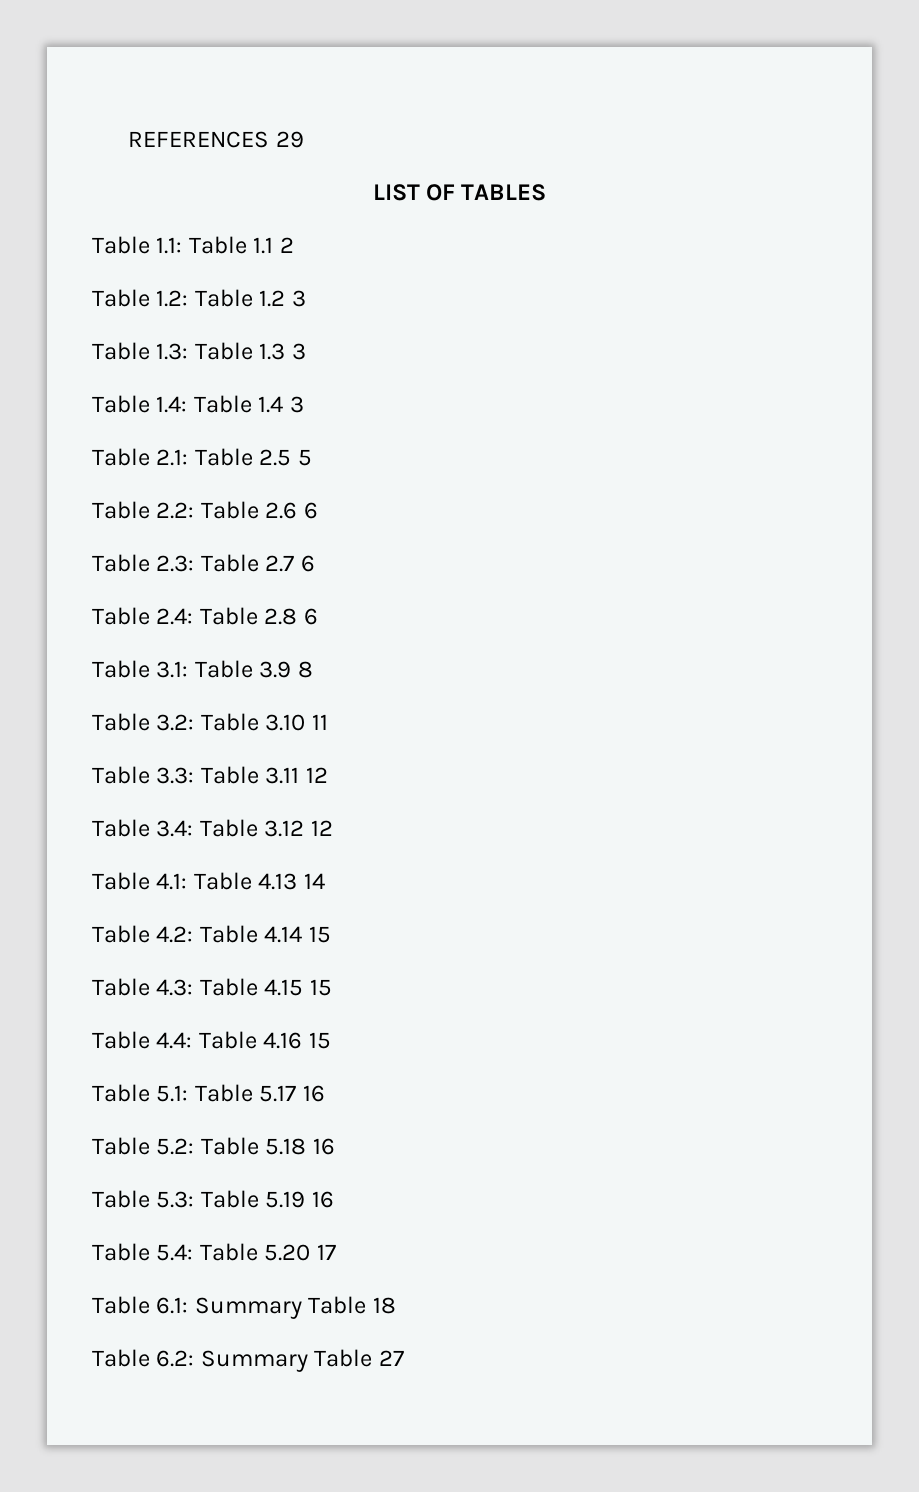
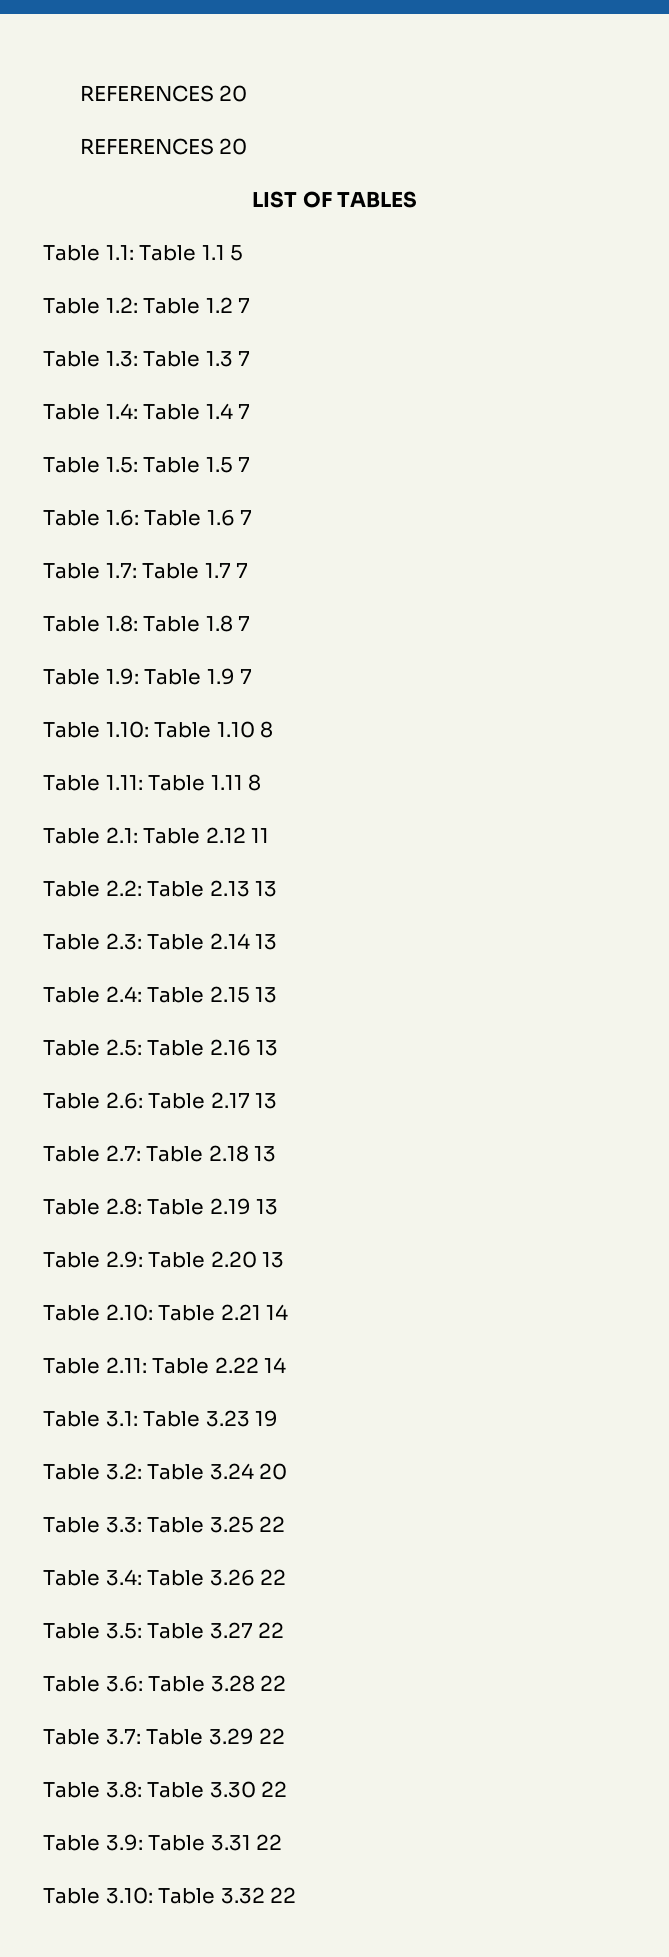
[128,131,304,148] REFERENCES 29 -> [79,85,248,102] [79,138,248,155] REFERENCES 20 // REFERENCES 20
[279,237,294,253] 2 -> [230,245,244,261] 5
[291,290,306,307] 3 -> [238,298,251,313] 7
[291,343,306,360] 3 -> [238,351,251,366] 7
[289,396,304,413] 3 -> [238,404,251,419] [43,457,251,473] [43,509,253,526] [43,563,249,579] [43,615,251,632] [43,668,253,685] [43,721,274,738] [43,774,262,791] 7 // Table 1.5: Table 1.5 7 // Table 1.6: Table 1.6 7 // Table 1.7: Table 1.7 7 // Table 1.8: Table 1.8 7 // Table 1.9: Table 1.9 7 // Table 1.10: Table 1.10 8 // Table 1.11: Table 1.11 8
[259,449,312,466] 2.5 5 -> [205,827,270,843] 2.12 11
[265,502,318,519] 2.6 6 -> [209,880,278,897] 2.13 13
[265,555,315,572] 2.7 6 -> [209,933,278,950] 2.14 13
[264,608,318,625] 2.8 6 -> [209,986,278,1003] [43,1039,279,1056] [43,1092,278,1109] [43,1145,277,1162] [43,1198,279,1215] [43,1251,285,1268] [43,1304,289,1321] [43,1357,287,1374] 2.15 13 // Table 2.5: Table 2.16 13 // Table 2.6: Table 2.17 13 // Table 2.7: Table 2.18 13 // Table 2.8: Table 2.19 13 // Table 2.9: Table 2.20 13 // Table 2.10: Table 2.21 14 // Table 2.11: Table 2.22 14
[259,661,313,678] 3.9 8 -> [205,1410,279,1427] 3.23 19
[265,714,328,731] 3.10 11 -> [209,1463,288,1480] 3.24 20
[265,767,328,784] 3.11 12 -> [209,1516,286,1533] 3.25 22
[264,820,333,837] [92,872,325,890] [92,925,331,943] [92,978,332,996] [92,1031,331,1049] [92,1084,325,1102] [92,1137,335,1155] [92,1190,334,1208] [92,1243,336,1261] [92,1296,396,1319] [92,1349,404,1372] 3.12 12 // Table 4.1: Table 4.13 14 // Table 4.2: Table 4.14 15 // Table 4.3: Table 4.15 15 // Table 4.4: Table 4.16 15 // Table 5.1: Table 5.17 16 // Table 5.2: Table 5.18 16 // Table 5.3: Table 5.19 16 // Table 5.4: Table 5.20 17 // Table 6.1: Summary Table 18 // Table 6.2: Summary Table 27 -> [209,1569,287,1586] [43,1622,285,1639] [43,1675,287,1692] [43,1728,286,1745] [43,1781,288,1798] [43,1834,283,1851] [43,1887,297,1904] 3.26 22 // Table 3.5: Table 3.27 22 // Table 3.6: Table 3.28 22 // Table 3.7: Table 3.29 22 // Table 3.8: Table 3.30 22 // Table 3.9: Table 3.31 22 // Table 3.10: Table 3.32 22

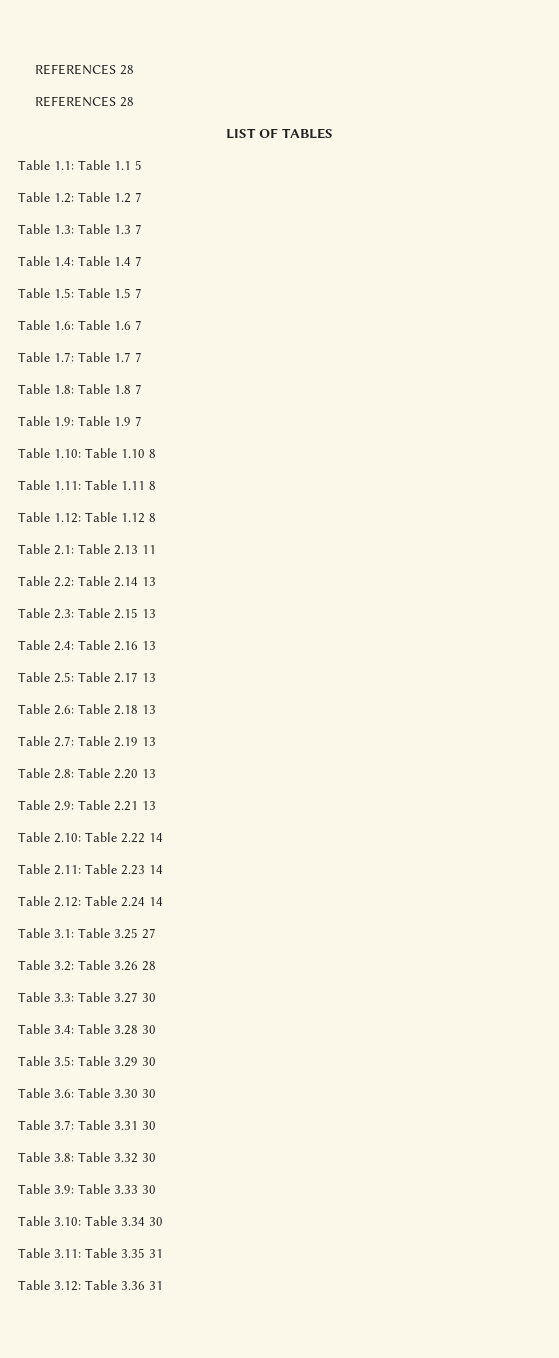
[79,85,248,102] [79,138,248,155] REFERENCES 20 // REFERENCES 20 -> [34,64,134,75] [34,96,134,107] REFERENCES 28 // REFERENCES 28
(262, 782) none -> [18,512,156,523] // Table 1.12: Table 1.12 8
[205,827,246,843] 2.12 -> [114,545,138,555] 2.13
[209,880,250,897] 2.13 -> [114,577,138,587] 2.14
[209,933,250,949] 2.14 -> [114,608,138,619] 2.15
[209,986,250,1003] 2.15 -> [114,641,138,651] 2.16
[209,1039,251,1056] 2.16 -> [114,672,138,683] 2.17
[210,1092,250,1108] 2.17 -> [114,705,138,715] 2.18
[208,1145,249,1162] 2.18 -> [114,737,138,747] 2.19
[209,1198,251,1215] 2.19 -> [114,769,138,779] 2.20
[210,1251,257,1268] 2.20 -> [114,801,138,811] 2.21
[220,1304,261,1320] 2.21 -> [121,833,145,843] 2.22
[214,1357,259,1373] 2.22 -> [121,865,163,875] [18,896,145,907] 2.23 14 // Table 2.12: Table 2.24
[205,1410,279,1427] 3.23 19 -> [114,928,156,939] 3.25 27
[209,1463,288,1480] 3.24 20 -> [114,961,156,971] 3.26 28
[209,1516,286,1533] 3.25 22 -> [114,992,156,1003] 3.27 30
[209,1569,287,1586] 3.26 22 -> [114,1025,156,1035] 3.28 30
[209,1622,285,1639] 3.27 22 -> [114,1057,156,1067] 3.29 30
[210,1675,287,1692] 3.28 22 -> [114,1089,156,1098] 3.30 30
[208,1728,286,1745] 3.29 22 -> [114,1121,156,1130] 3.31 30
[209,1781,288,1798] 3.30 22 -> [114,1153,156,1163] 3.32 30
[210,1834,283,1851] 3.31 22 -> [114,1185,156,1194] 3.33 30
[220,1887,297,1904] 3.32 22 -> [121,1217,163,1226] [18,1248,163,1258] [18,1280,163,1291] 3.34 30 // Table 3.11: Table 3.35 31 // Table 3.12: Table 3.36 31

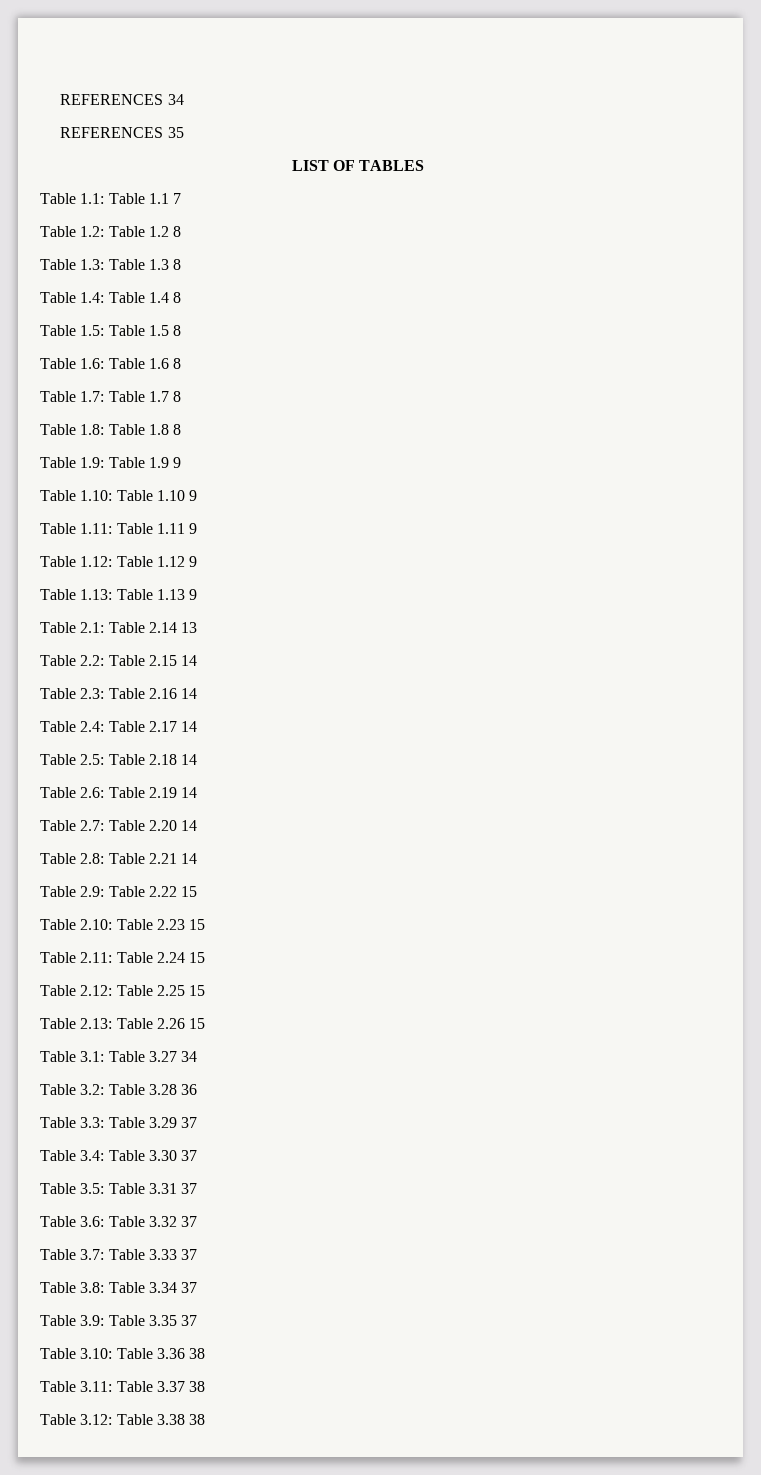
[34,64,134,75] [34,96,134,107] REFERENCES 28 // REFERENCES 28 -> [60,94,184,105] [60,127,184,138] REFERENCES 34 // REFERENCES 35
[135,160,142,170] 5 -> [173,193,182,204] 7
[135,192,142,202] 7 -> [173,226,182,237] 8
[135,224,142,234] 7 -> [173,259,182,270] 8
[135,256,142,266] 7 -> [173,292,182,303] 8
[135,288,142,298] 7 -> [173,325,182,336] 8
[135,320,142,330] 7 -> [173,358,182,369] 8
[135,352,142,362] 7 -> [173,391,182,402] 8
[135,384,142,394] 7 -> [173,424,182,435] 8
[135,416,142,426] 7 -> [173,457,182,468] 9
[149,449,156,458] 8 -> [189,490,198,501] 9
[149,481,156,490] 8 -> [189,523,198,534] 9
[149,513,156,522] [18,544,156,555] [18,576,156,587] 8 // Table 2.1: Table 2.13 11 // Table 2.2: Table 2.14 13 -> [189,556,198,567] [40,589,198,600] [40,622,198,633] [40,655,198,666] 9 // Table 1.13: Table 1.13 9 // Table 2.1: Table 2.14 13 // Table 2.2: Table 2.15 14
[114,608,156,619] 2.15 13 -> [148,688,198,699] 2.16 14
[114,641,156,651] 2.16 13 -> [148,721,198,732] 2.17 14
[114,672,156,683] 2.17 13 -> [148,754,198,765] 2.18 14
[114,705,156,715] 2.18 13 -> [148,787,198,798] 2.19 14
[114,737,156,747] 2.19 13 -> [148,820,198,831] 2.20 14
[114,769,156,779] 2.20 13 -> [148,853,198,864] 2.21 14
[114,801,156,811] 2.21 13 -> [148,886,198,897] 2.22 15
[121,833,163,843] 2.22 14 -> [156,919,206,930] 2.23 15
[121,865,163,875] 2.23 14 -> [156,952,206,963] 2.24 15
[121,897,163,907] 2.24 14 -> [156,985,206,996] [40,1018,206,1029] 2.25 15 // Table 2.13: Table 2.26 15
[114,928,156,939] 3.25 27 -> [148,1051,198,1062] 3.27 34
[114,961,156,971] 3.26 28 -> [148,1084,198,1095] 3.28 36
[114,992,156,1003] 3.27 30 -> [148,1117,198,1128] 3.29 37
[114,1025,156,1035] 3.28 30 -> [148,1150,198,1161] 3.30 37
[114,1057,156,1067] 3.29 30 -> [148,1183,198,1194] 3.31 37
[114,1089,156,1098] 3.30 30 -> [148,1216,198,1227] 3.32 37
[114,1121,156,1130] 3.31 30 -> [148,1249,198,1260] 3.33 37
[114,1153,156,1163] 3.32 30 -> [148,1282,198,1293] 3.34 37
[114,1185,156,1194] 3.33 30 -> [148,1315,198,1326] 3.35 37
[121,1217,163,1226] 3.34 30 -> [156,1348,206,1359] 3.36 38
[121,1248,163,1258] 3.35 31 -> [156,1381,206,1392] 3.37 38
[121,1281,163,1290] 3.36 31 -> [156,1414,206,1425] 3.38 38

